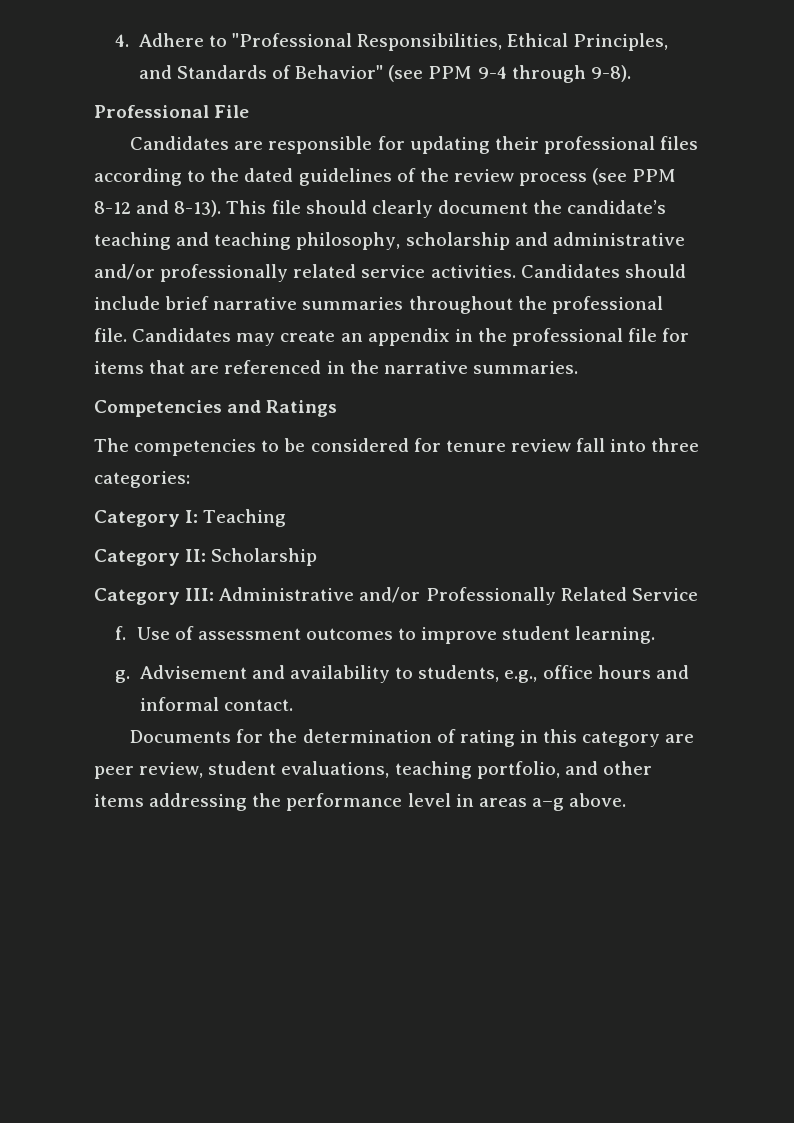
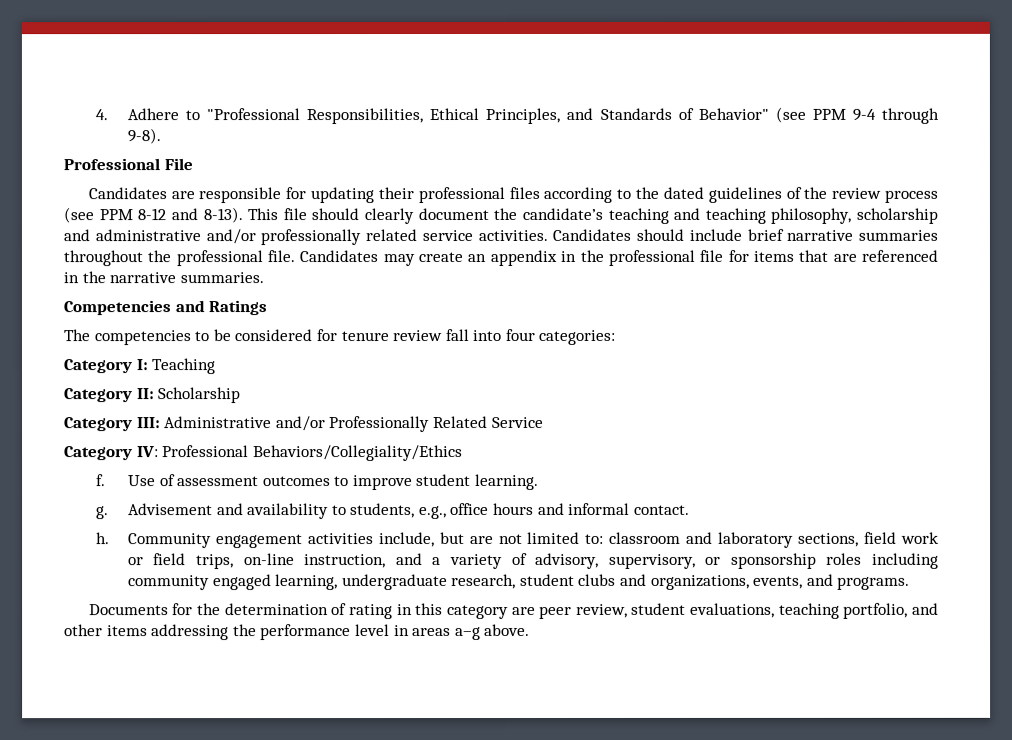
[651,438,700,452] three -> [504,328,535,342] four
(698, 594) none -> [64,445,463,462] // Category IV: Professional Behaviors/Collegiality/Ethics
(293, 705) none -> [95,531,939,549] [127,552,939,570] [127,573,911,591] // h. Community engagement activities include, but are not limited to: classroom and laboratory sections, field work or field trips, on-line instruction, and a variety of advisory, supervisory, or sponsorship roles including community engaged learning, undergraduate research, student clubs and organizations, events, and programs.

